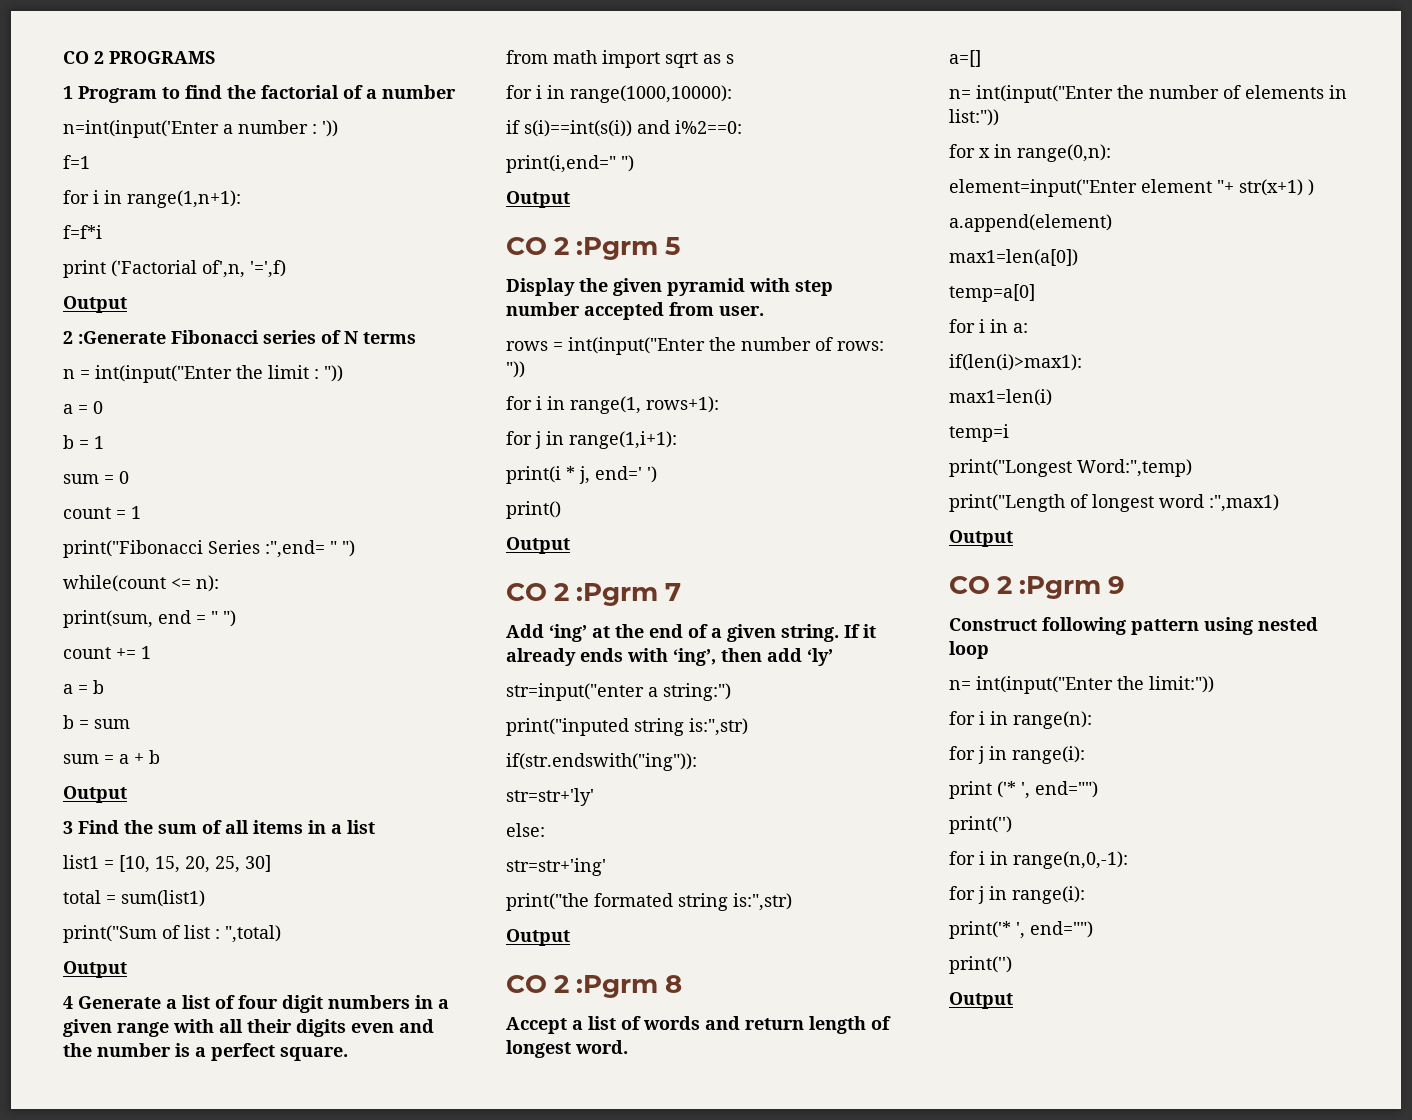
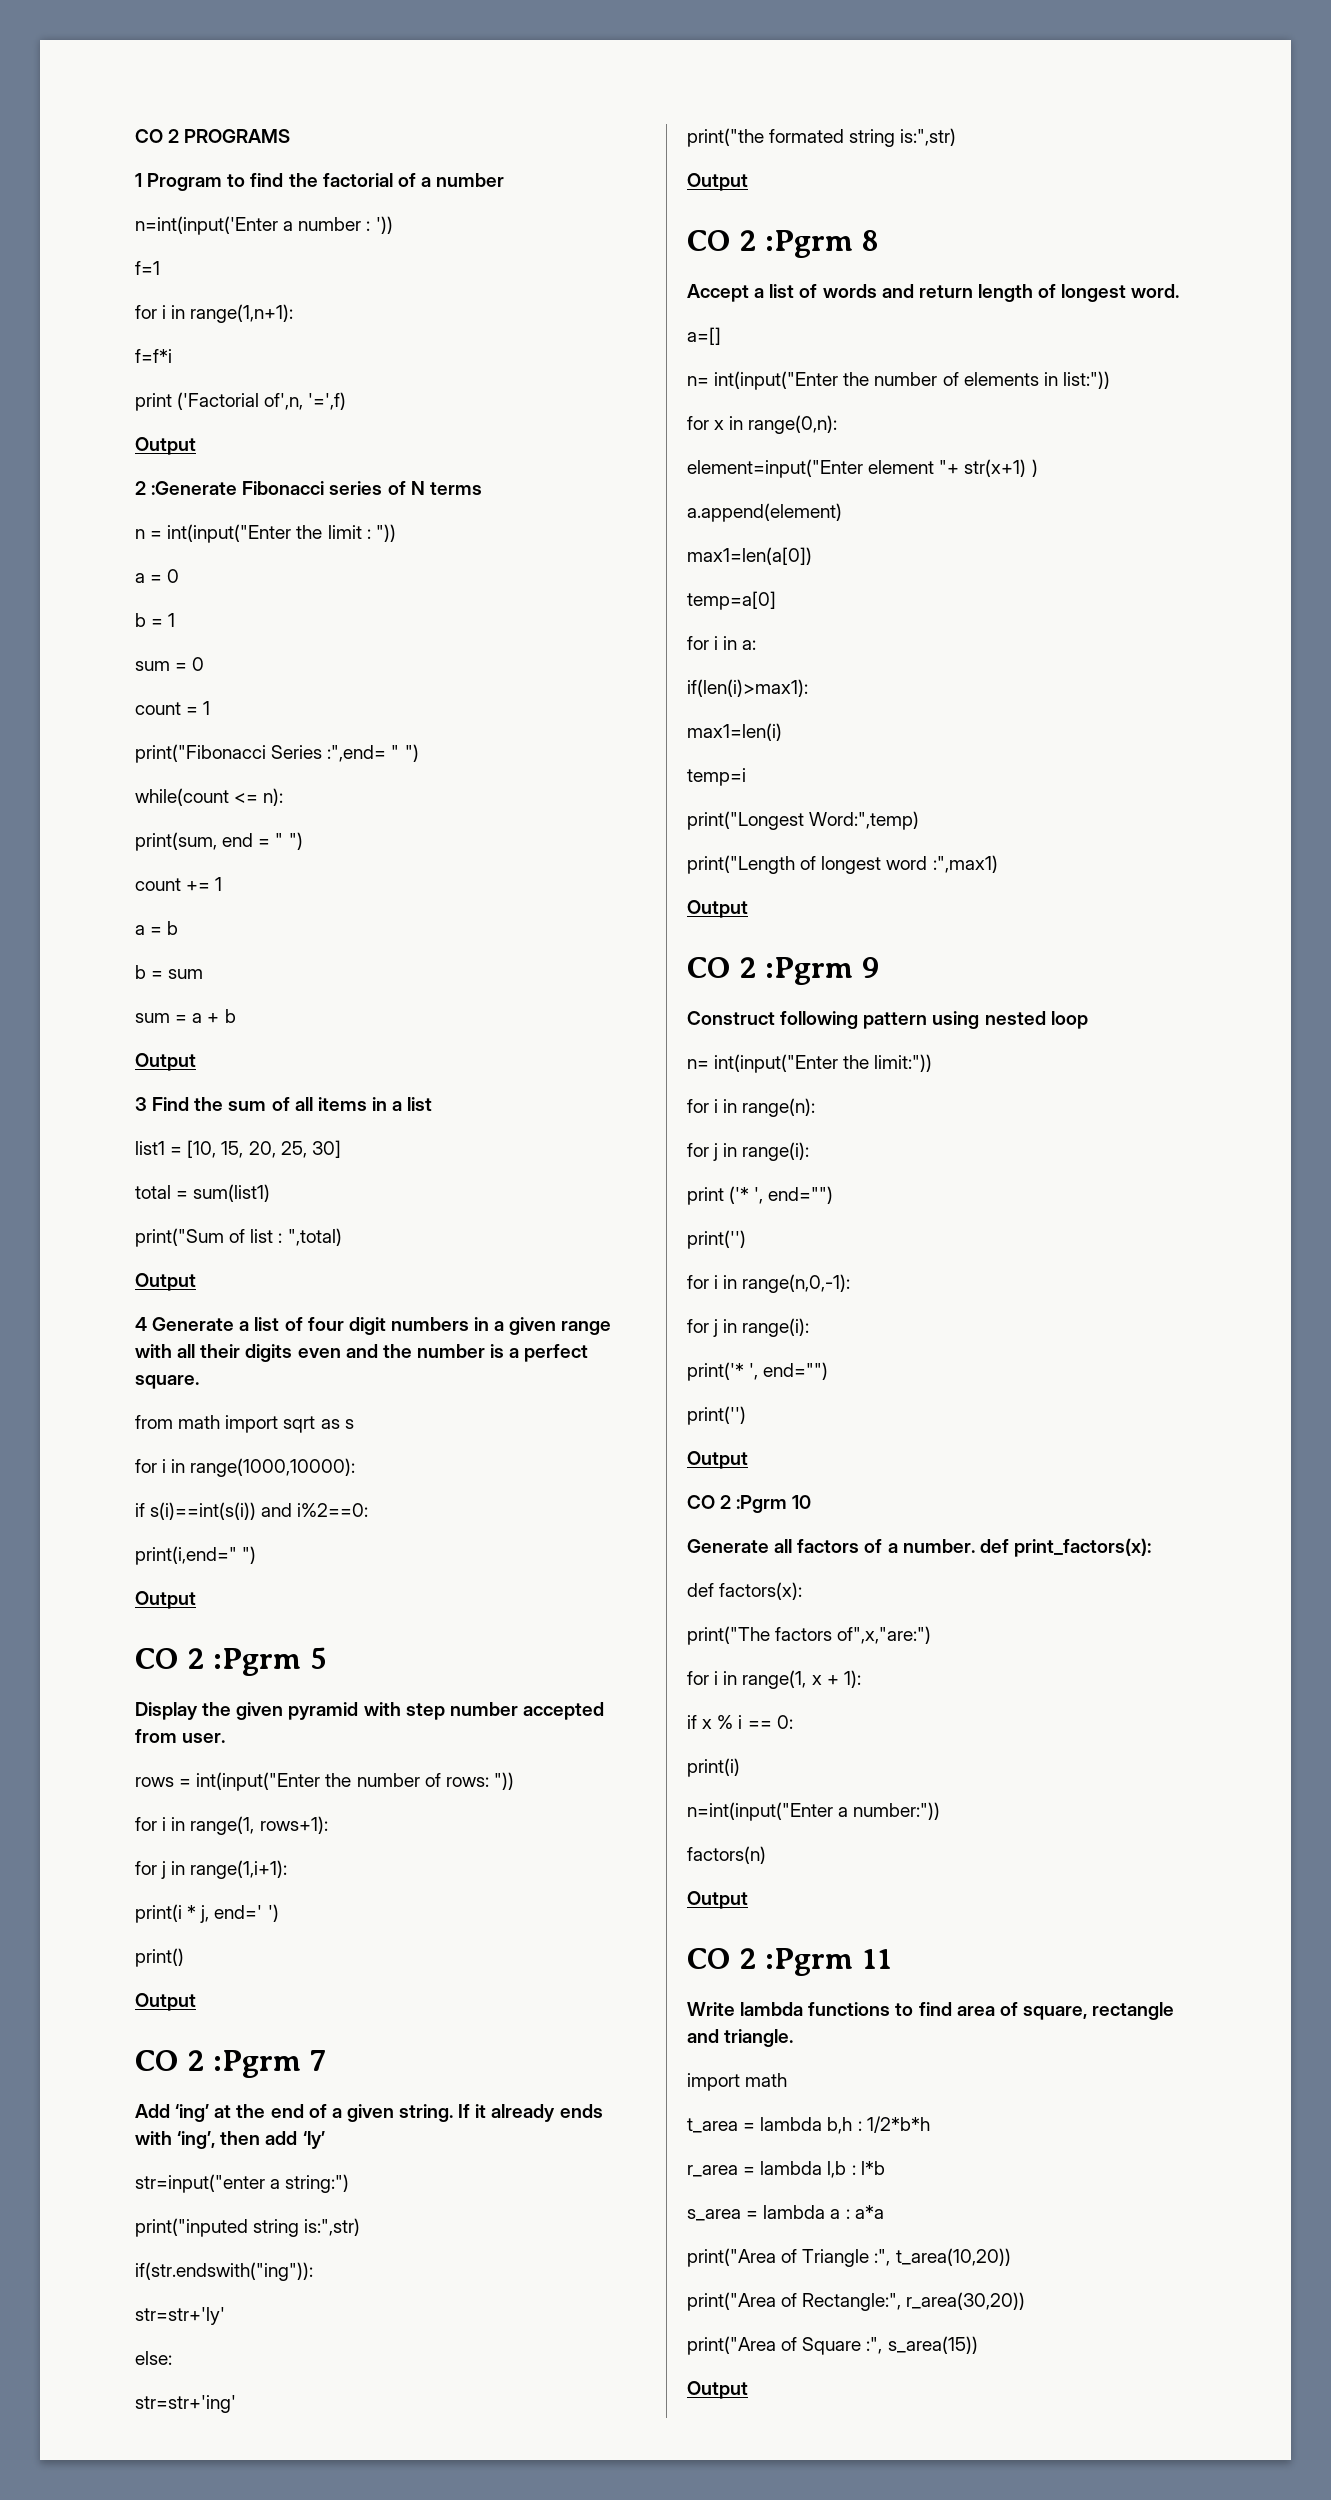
(1013, 1000) none -> [687,1495,812,1513] [687,1538,1151,1557] [687,1582,803,1600] [687,1626,932,1645] [687,1670,861,1689] [687,1715,793,1729] [687,1758,740,1777] [687,1802,941,1821] [687,1846,766,1864] [687,1891,748,1909] [687,1948,892,1976] [687,2002,1175,2020] [687,2029,794,2047] [687,2073,788,2091] [687,2116,930,2134] [687,2161,885,2178] [687,2205,884,2221] [687,2248,1011,2267] [687,2292,1026,2311] [687,2336,978,2355] [687,2381,748,2399] // CO 2 :Pgrm 10 // Generate all factors of a number. def print_factors(x): // def factors(x): // print("The factors of",x,"are:") // for i in range(1, x + 1): // if x % i == 0: // print(i) // n=int(input("Enter a number:")) // factors(n) // Output // CO 2 :Pgrm 11 // Write lambda functions to find area of square, rectangle and triangle. // import math // t_area = lambda b,h : 1/2*b*h // r_area = lambda l,b : l*b // s_area = lambda a : a*a // print("Area of Triangle :", t_area(10,20)) // print("Area of Rectangle:", r_area(30,20)) // print("Area of Square :", s_area(15)) // Output

